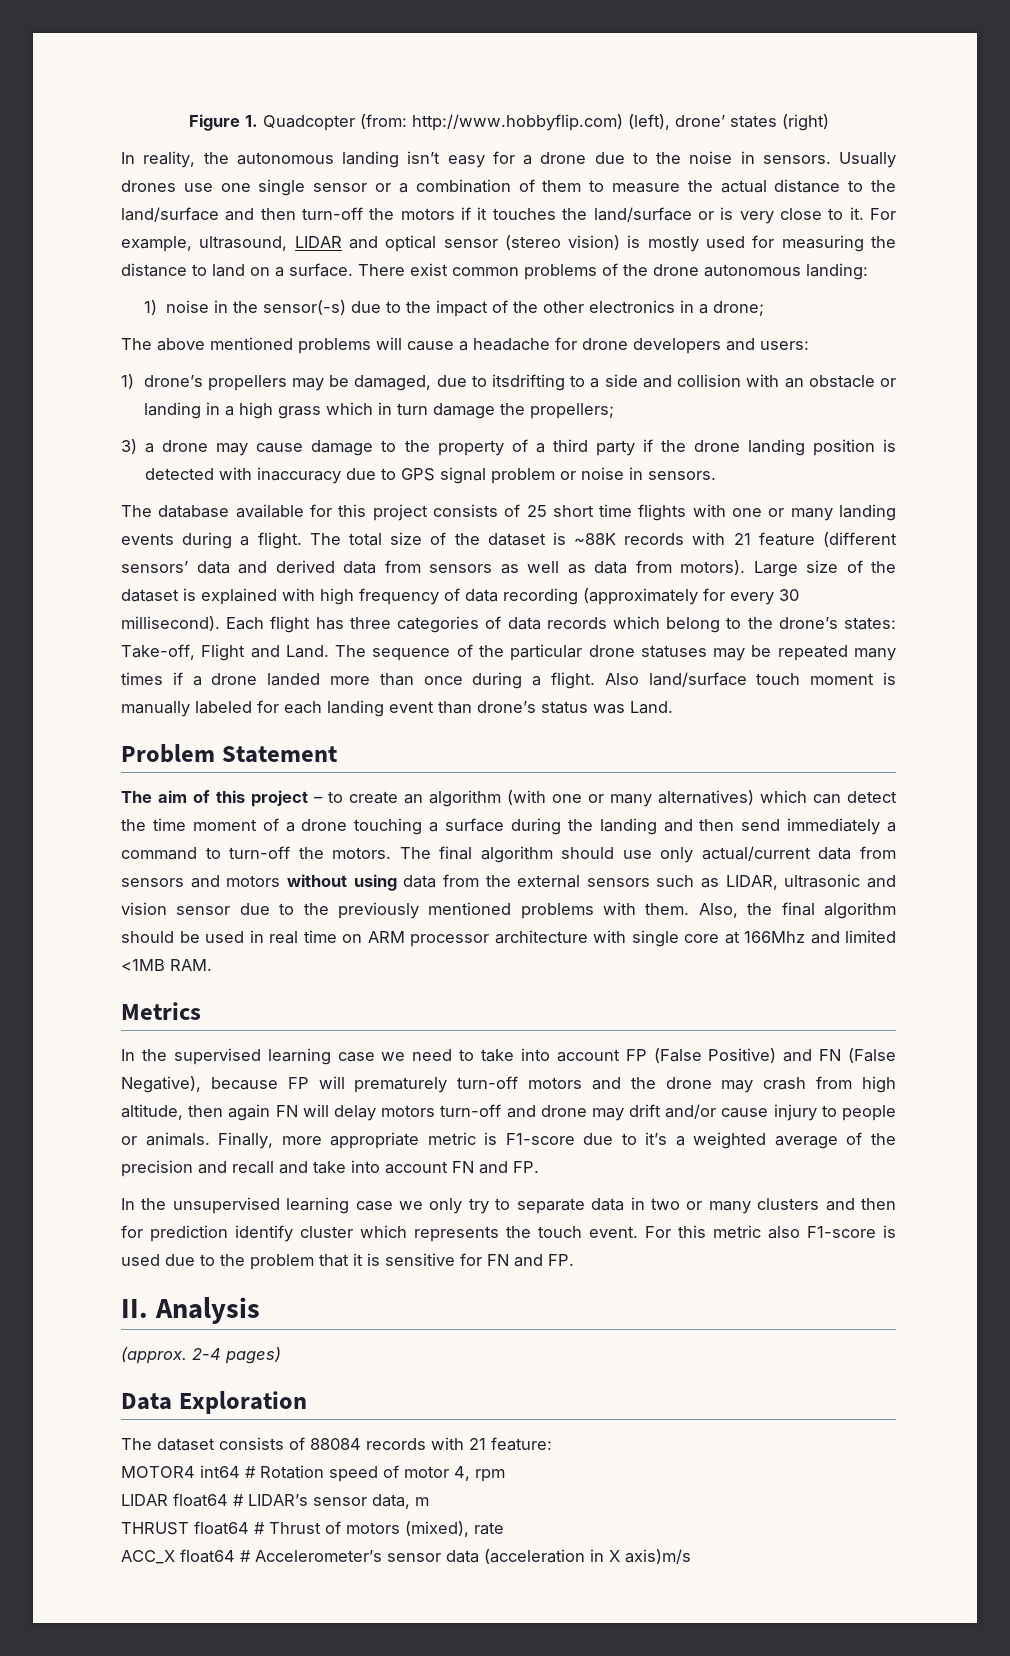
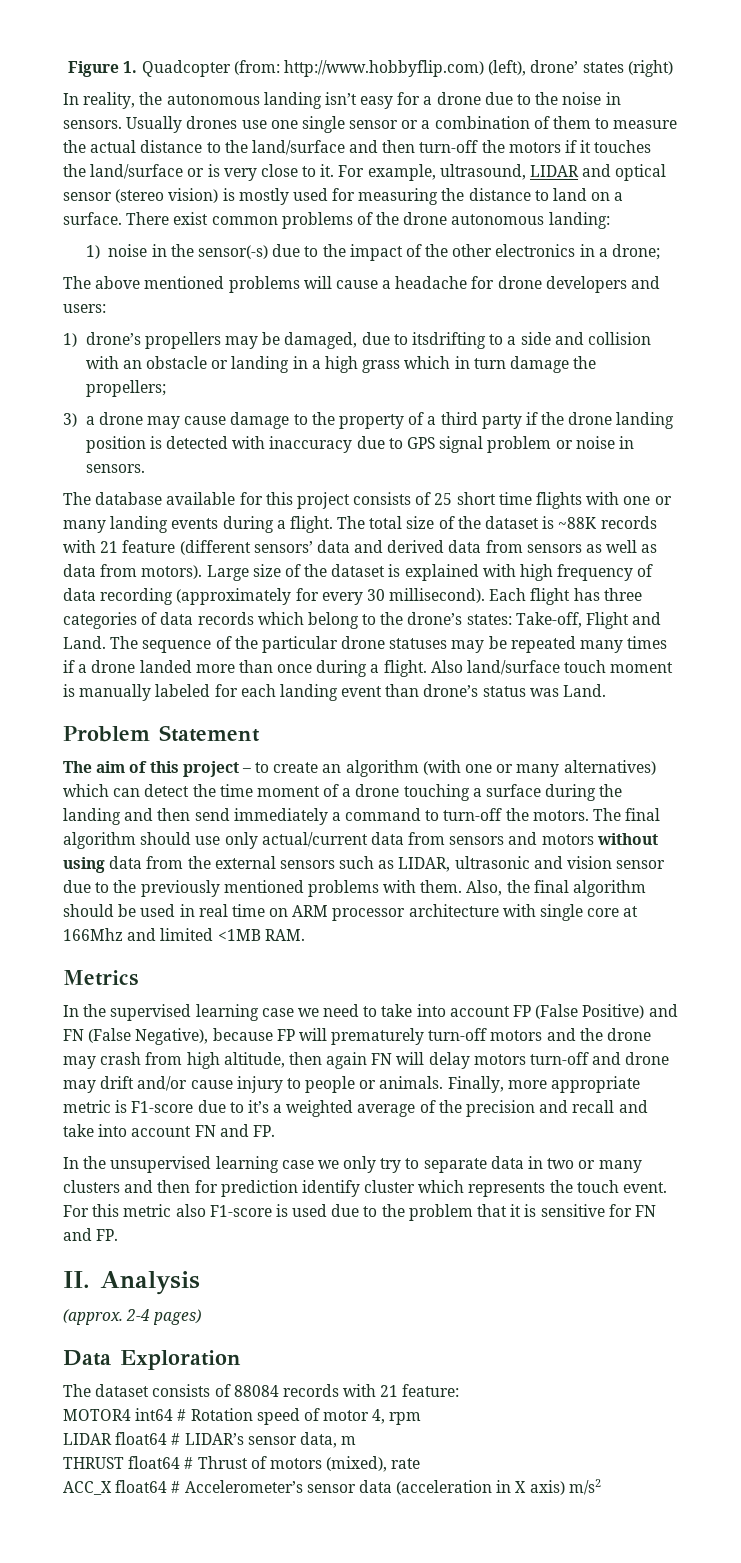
[625,1549,691,1564] axis)m/s -> [529,1479,601,1495] axis) m/s2

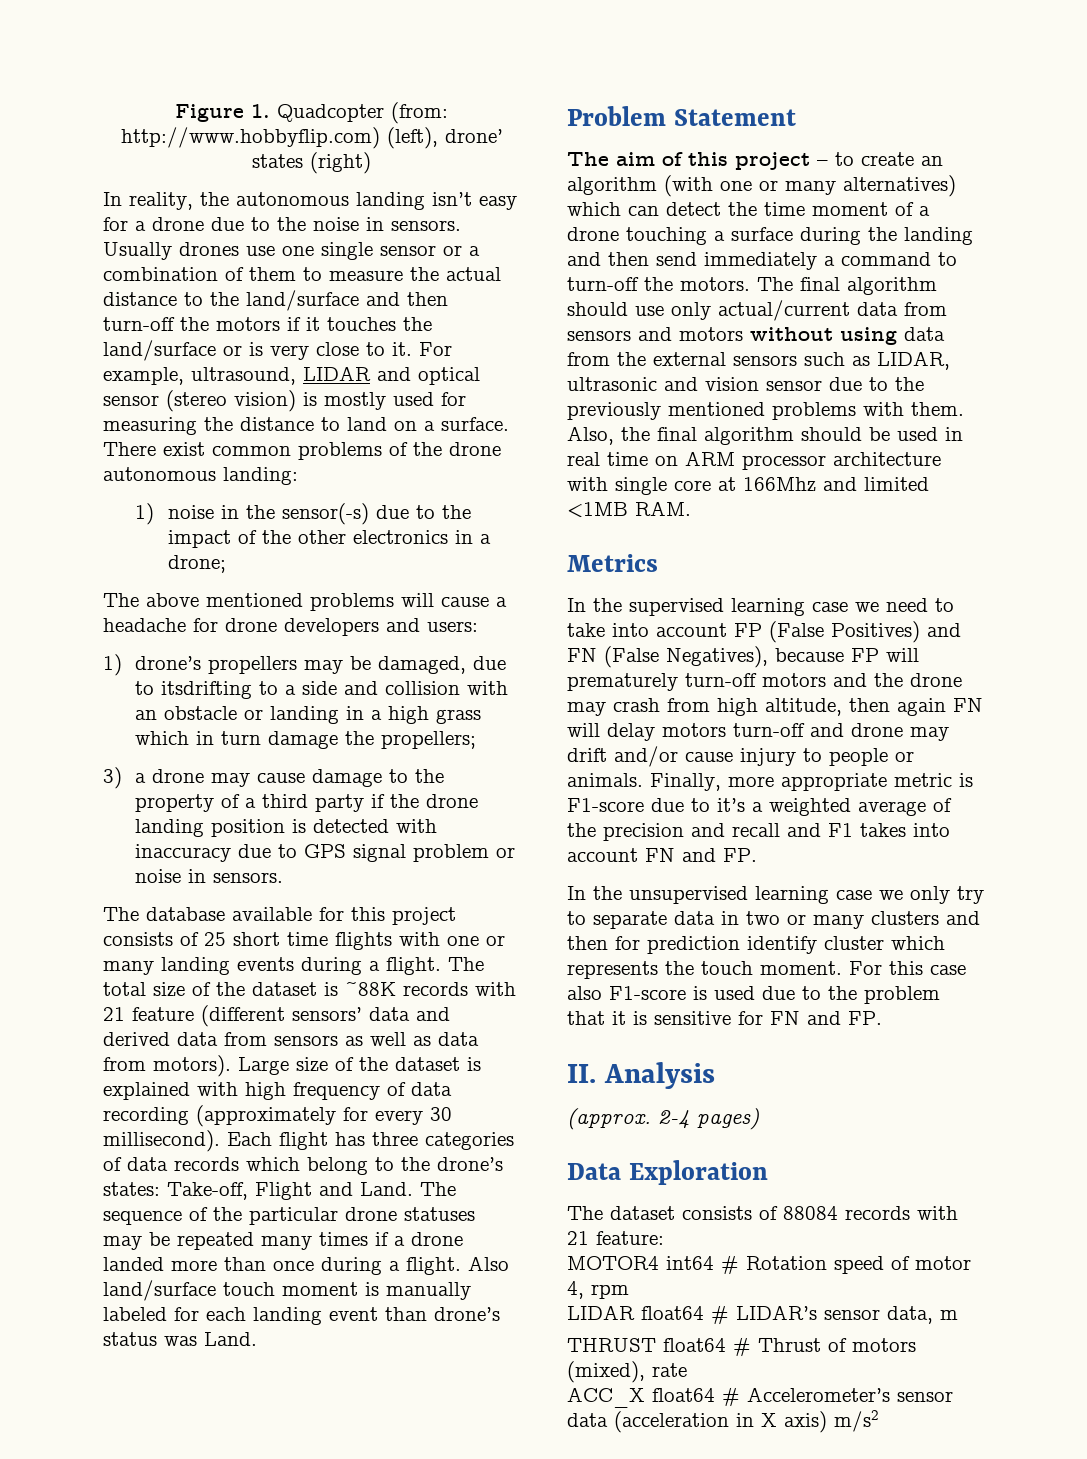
[582,1004,645,1019] Positive) -> [831,621,920,643] Positives)
[135,1028,209,1045] Negative), -> [666,646,768,668] Negatives),
[63,1124,94,1137] take -> [828,823,906,837] F1 takes
[623,1182,668,1193] event. -> [760,961,842,975] moment.
[123,1204,172,1217] metric -> [930,965,966,975] case

